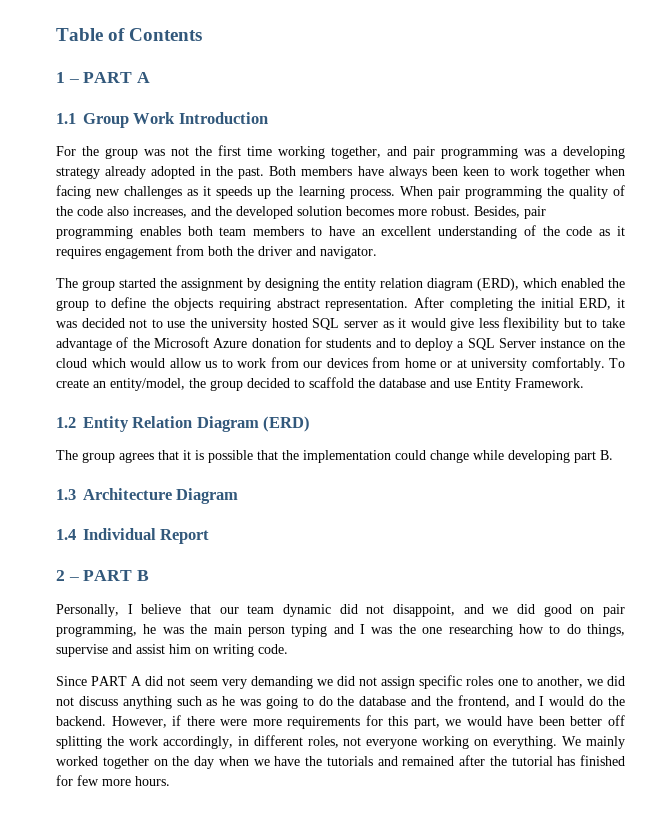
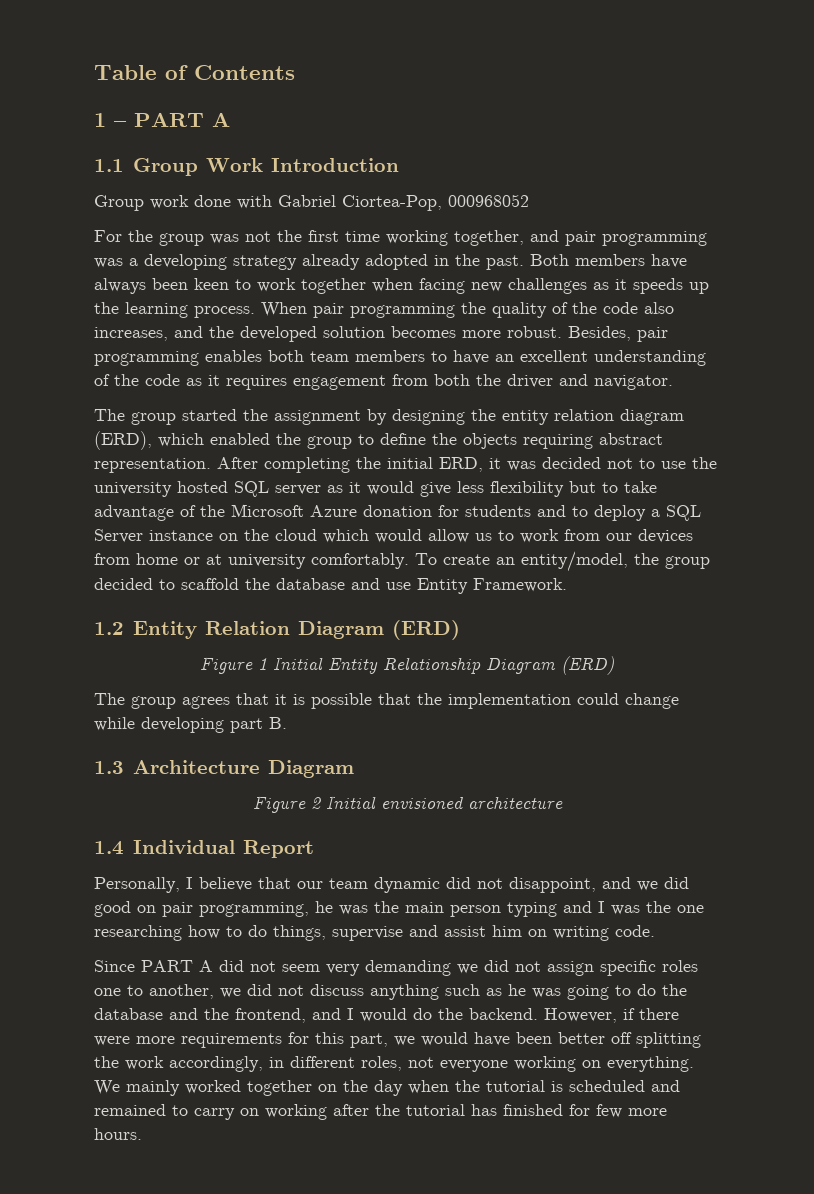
(268, 118) none -> [94,194,529,211] // Group work done with Gabriel Ciortea-Pop, 000968052
(311, 424) none -> [200,656,614,675] // Figure 1 Initial Entity Relationship Diagram (ERD)
(239, 496) none -> [252,796,563,813] // Figure 2 Initial envisioned architecture
[56,570,150,581] // 2 – PART B -> (314, 849) none
[253,756,455,766] we have the tutorials and remained -> [455,1080,680,1092] [94,1104,327,1120] the tutorial is scheduled and remained to carry on working

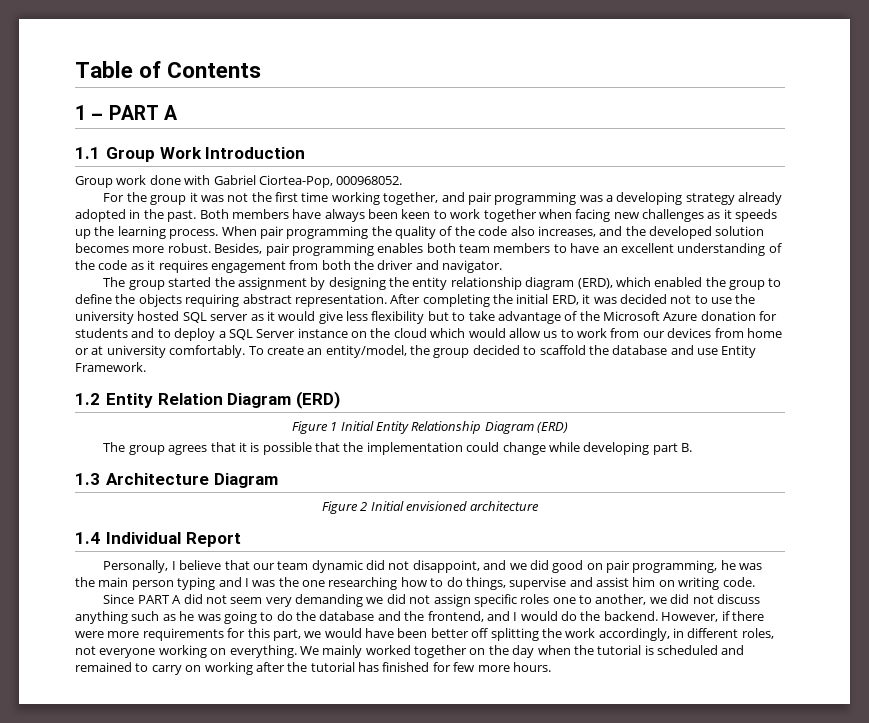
[448,194,529,207] 000968052 -> [336,176,403,185] 000968052.
(204, 239) none -> [189,192,198,202] it
[554,409,614,421] relation -> [450,277,522,290] relationship

